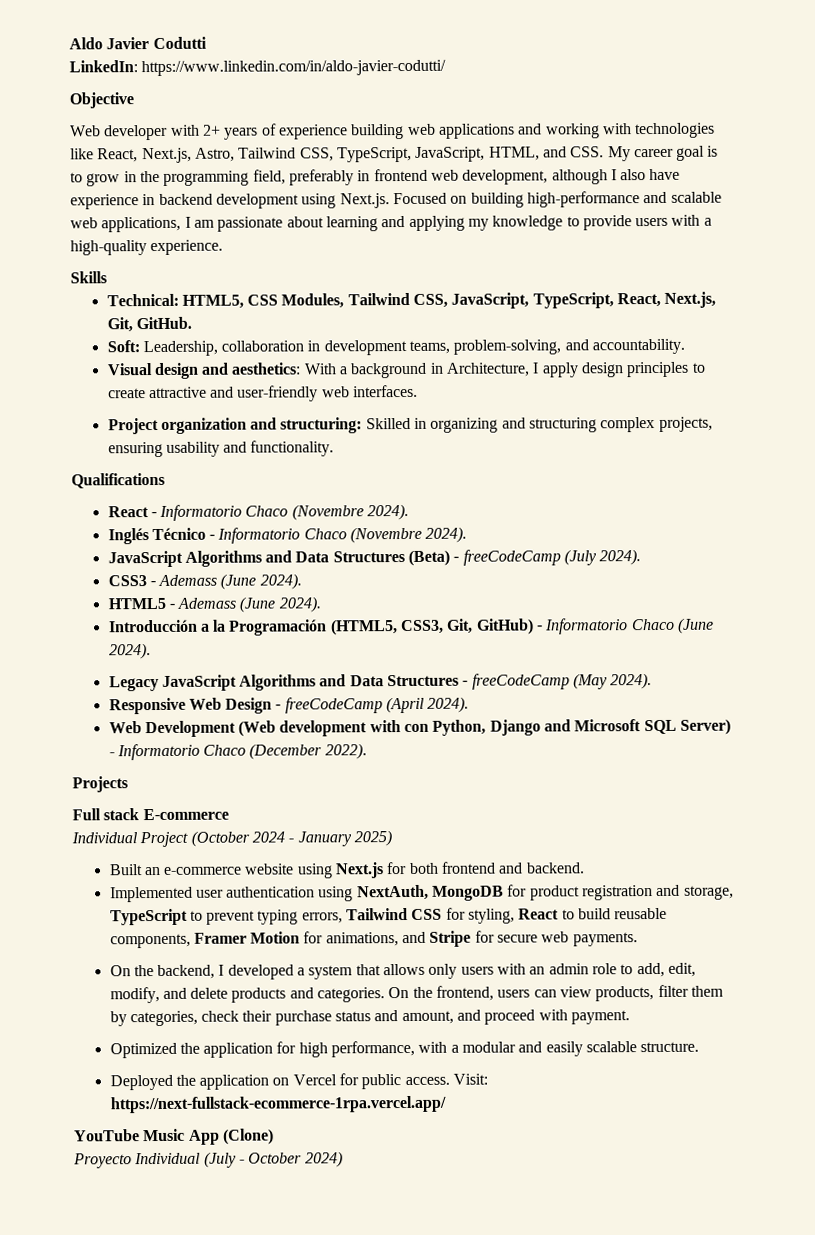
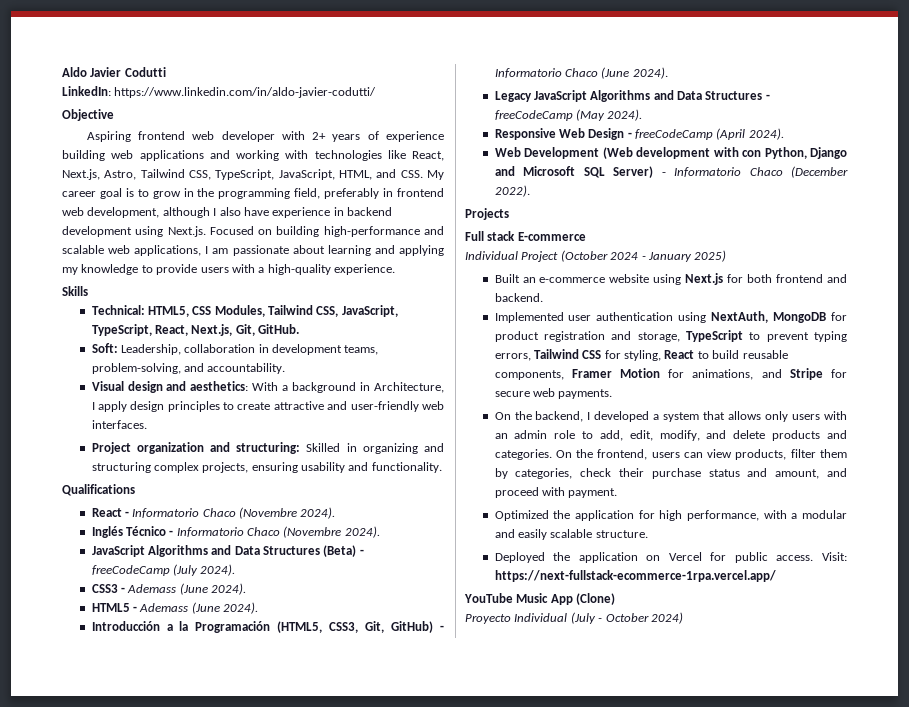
[70,125,101,137] Web -> [86,131,215,142] Aspiring frontend web

